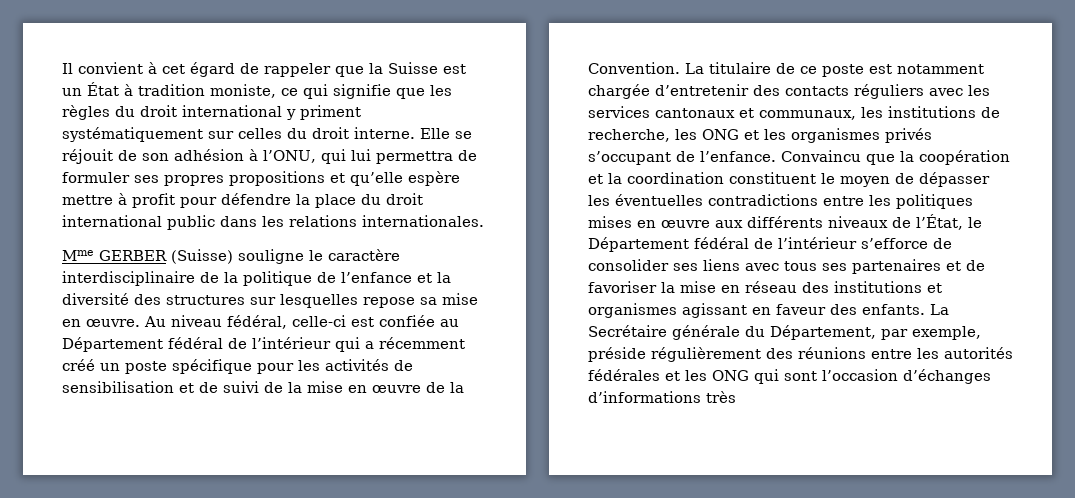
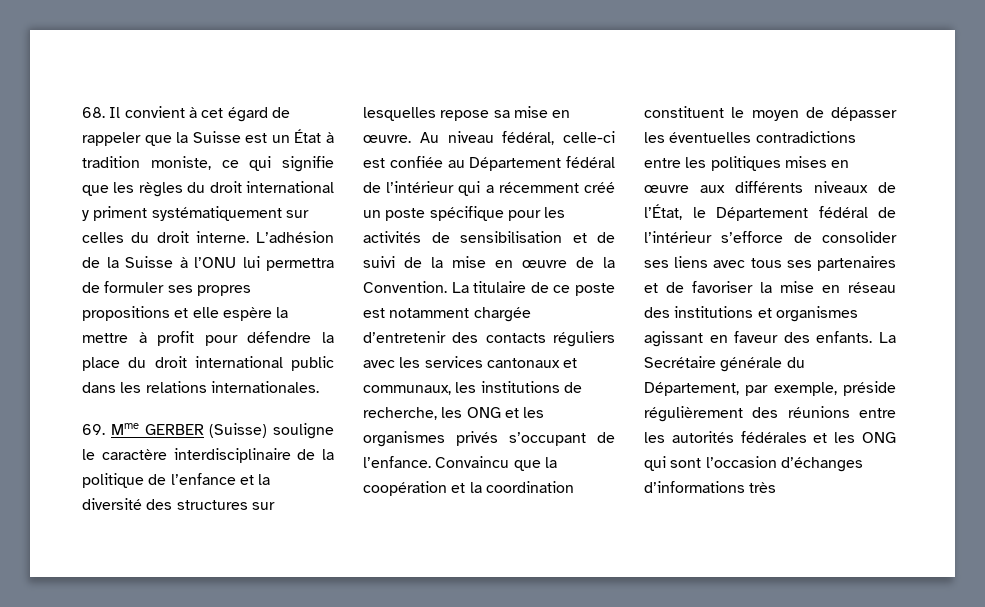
(62, 68) none -> [82,107,105,118] 68.
[420,128,472,139] [62,149,346,164] Elle se réjouit de son adhésion à l’ONU, qui -> [256,231,334,243] [82,256,236,268] L’adhésion de la Suisse à l’ONU
[350,171,460,186] qu’elle espère -> [192,307,289,321] elle espère la
(484, 221) none -> [82,424,105,435] 69.

